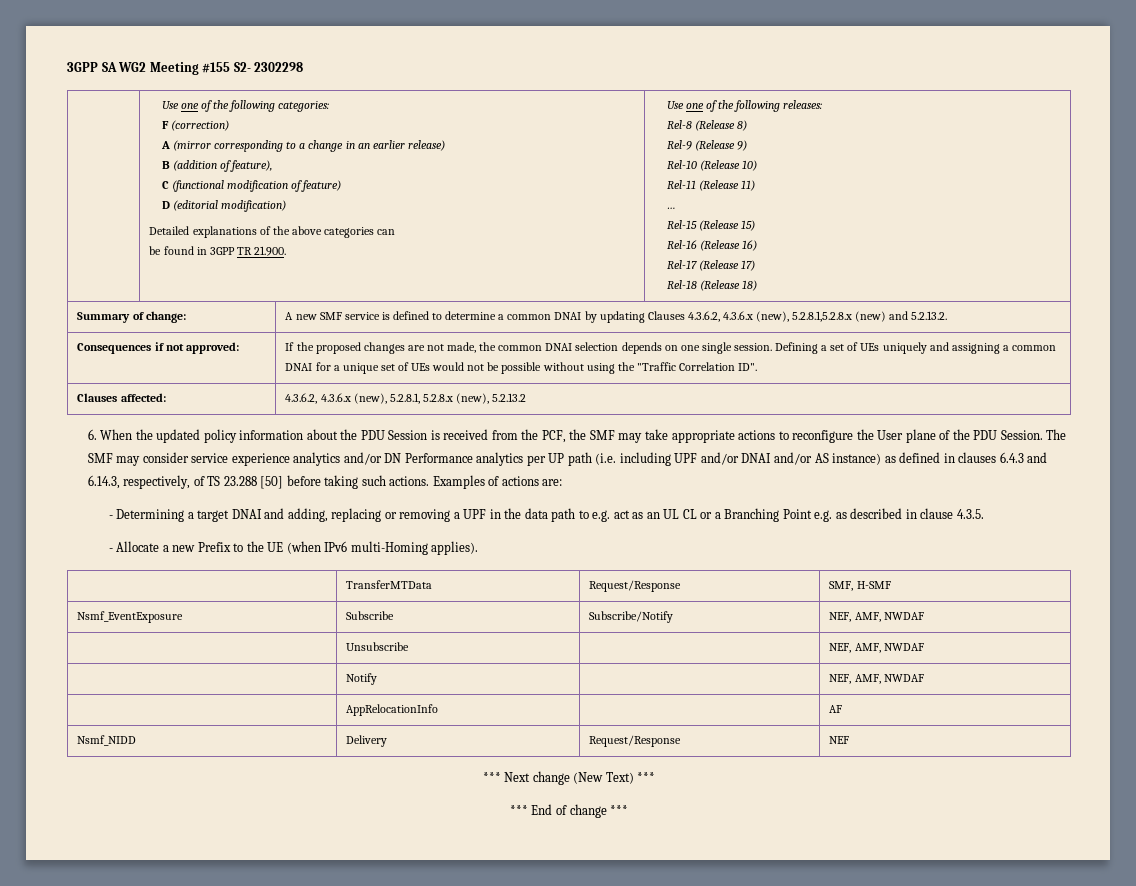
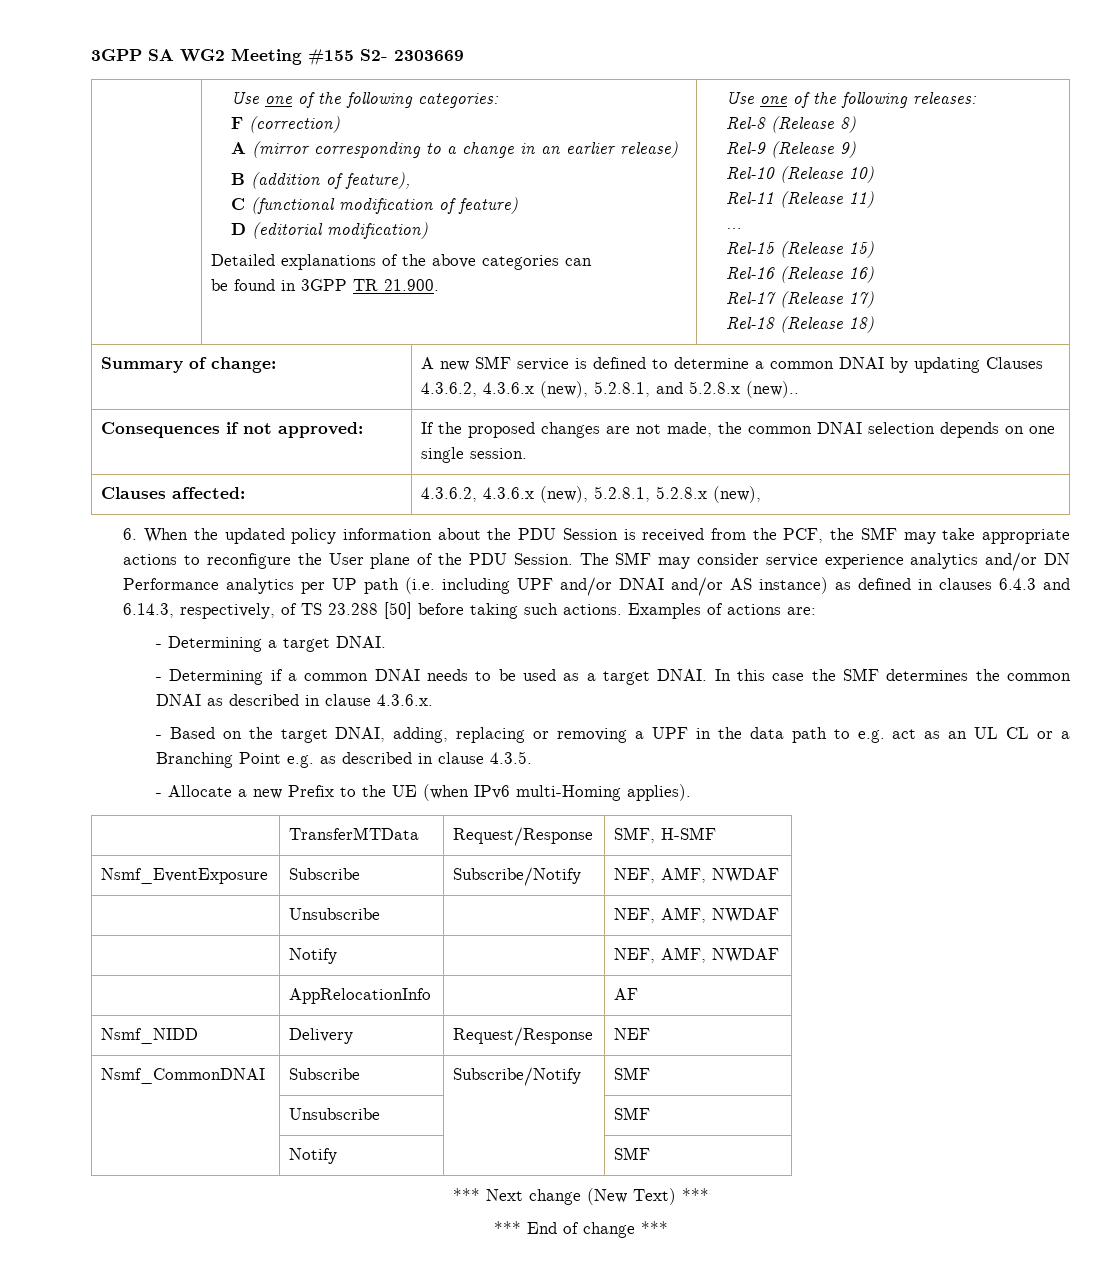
[254,62,304,72] 2302298 -> [394,50,464,61] 2303669
[792,311,948,322] 5.2.8.1,5.2.8.x (new) and 5.2.13.2. -> [594,381,800,398] 5.2.8.1, and 5.2.8.x (new)..
[775,342,1057,354] [285,362,758,374] Defining a set of UEs uniquely and assigning a common DNAI for a unique set of UEs would not be possible without using the "Traffic Correlation ID". -> (528, 453) none
[492,393,527,402] 5.2.13.2 -> (762, 494) none
[231,508,285,519] DNAI and -> [335,636,386,648] [155,668,1072,685] [155,694,433,706] [155,727,386,743] DNAI. // - Determining if a common DNAI needs to be used as a target DNAI. In this case the SMF determines the common DNAI as described in clause 4.3.6.x. // - Based on the target DNAI,
(850, 740) none -> [101,1068,266,1084] [289,1068,361,1080] [453,1067,582,1086] [614,1067,651,1080] [289,1108,381,1120] [614,1107,651,1120] [289,1148,338,1164] [614,1147,651,1160] // Nsmf_CommonDNAI | Subscribe | Subscribe/Notify | SMF // | Unsubscribe | | SMF // | Notify | | SMF

